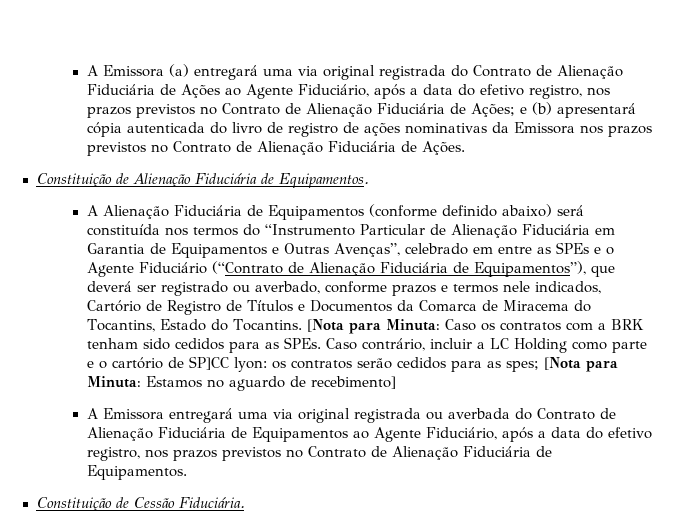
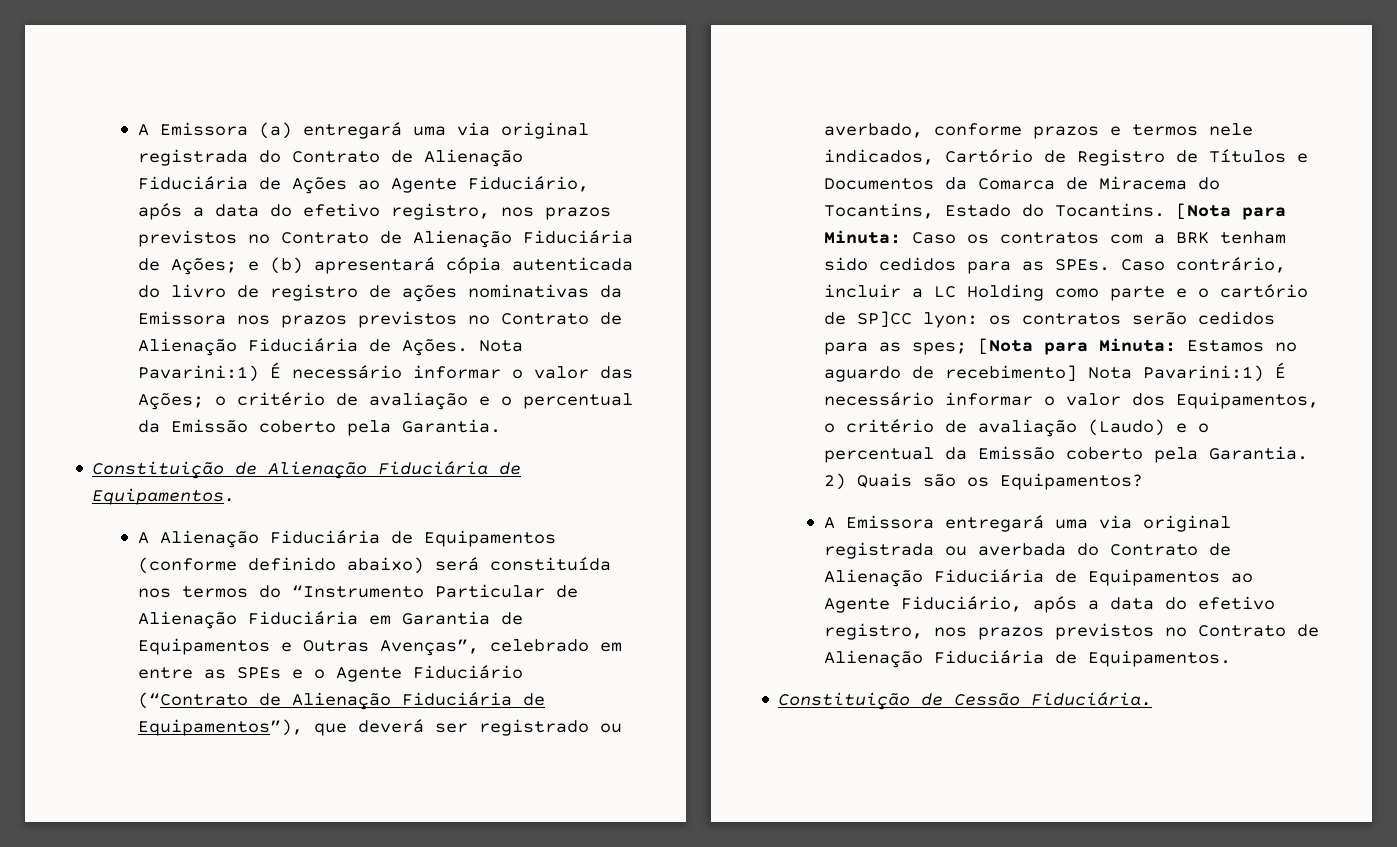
(465, 148) none -> [478,340,523,352] [137,362,633,382] [137,392,633,410] [137,419,501,436] Nota Pavarini:1) É necessário informar o valor das Ações; o critério de avaliação e o percentual da Emissão coberto pela Garantia.
(396, 382) none -> [1087,362,1286,382] [823,392,1319,409] [823,419,1209,437] [823,446,1308,463] [823,473,1143,490] Nota Pavarini:1) É necessário informar o valor dos Equipamentos, o critério de avaliação (Laudo) e o percentual da Emissão coberto pela Garantia. 2) Quais são os Equipamentos?

